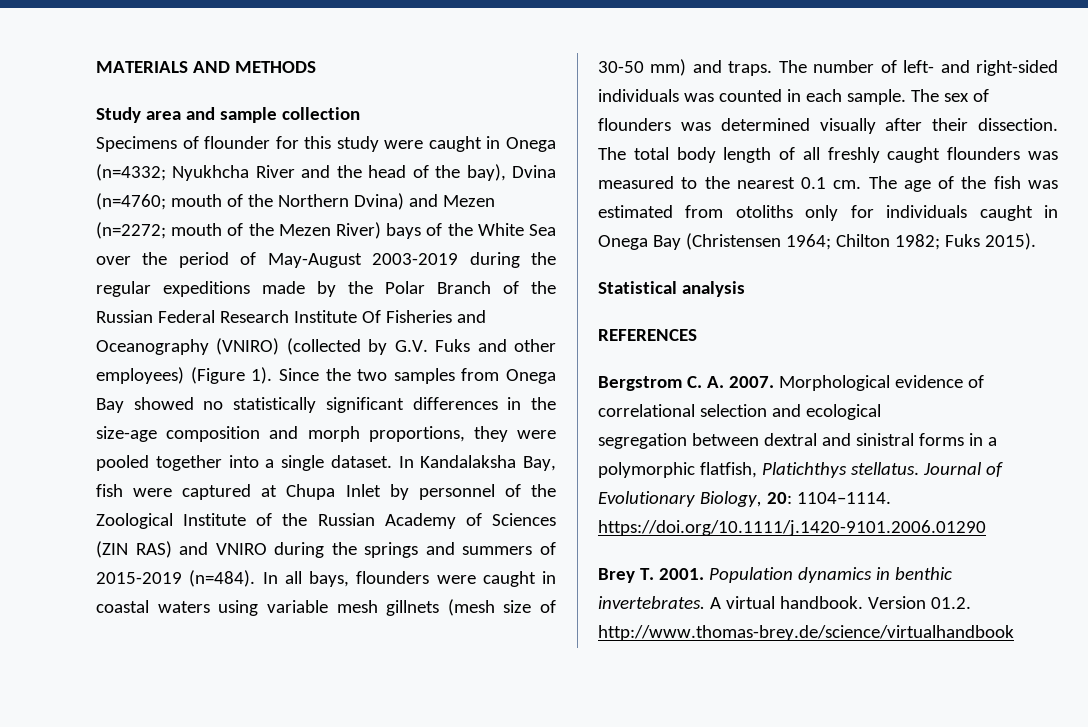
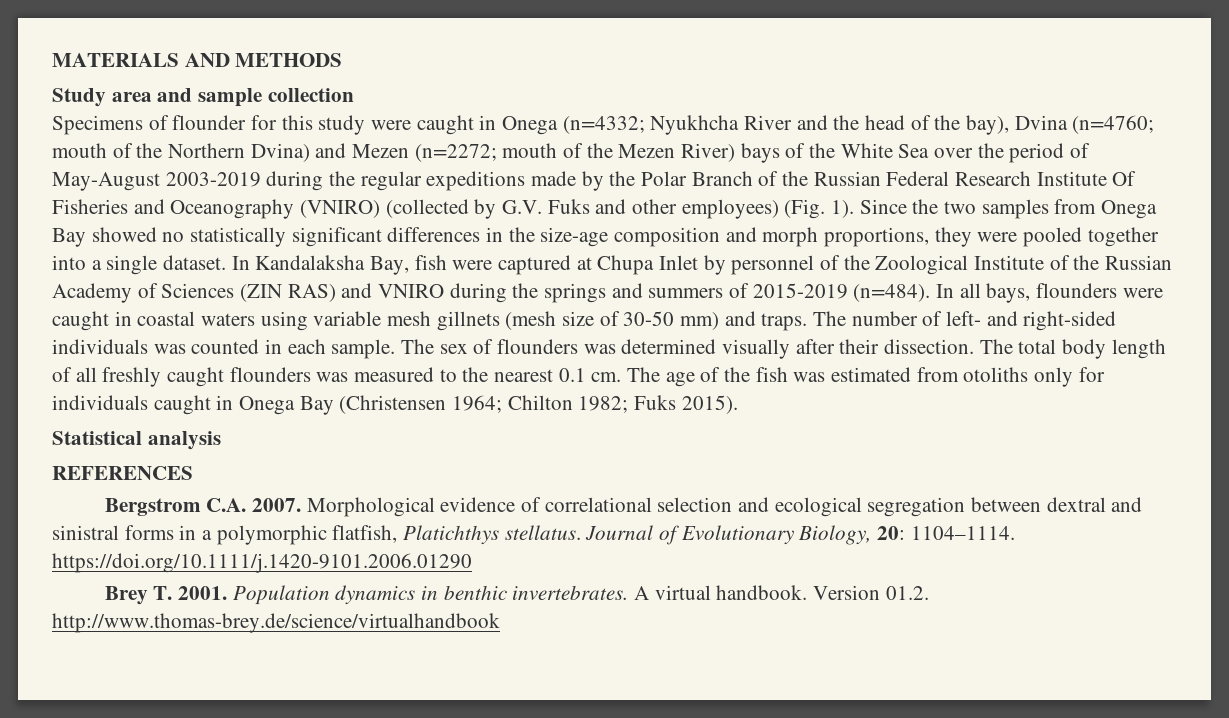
[190,367,245,384] (Figure -> [784,199,826,219] (Fig.
[686,376,724,388] C. A. -> [206,498,247,512] C.A.
(881, 412) // -> (862, 507) none

